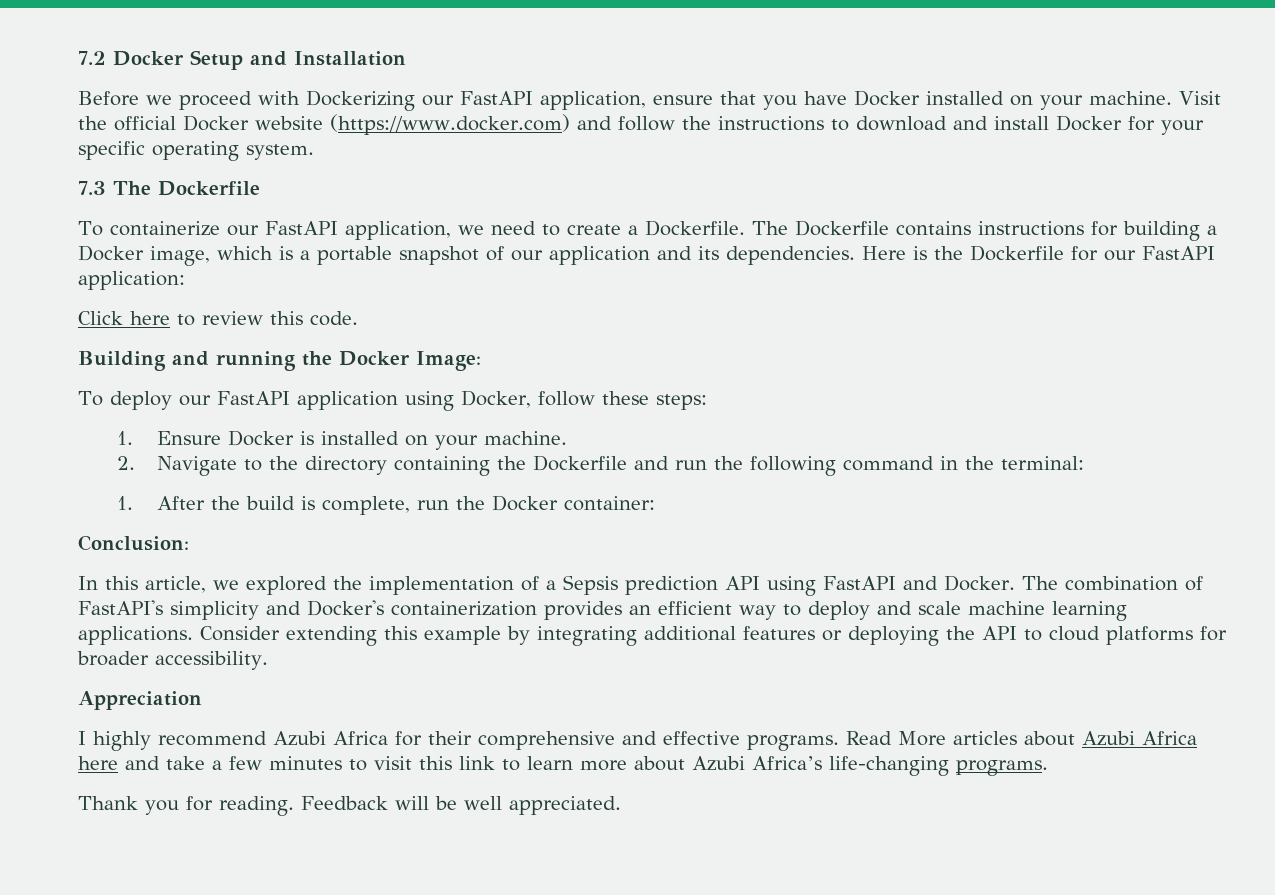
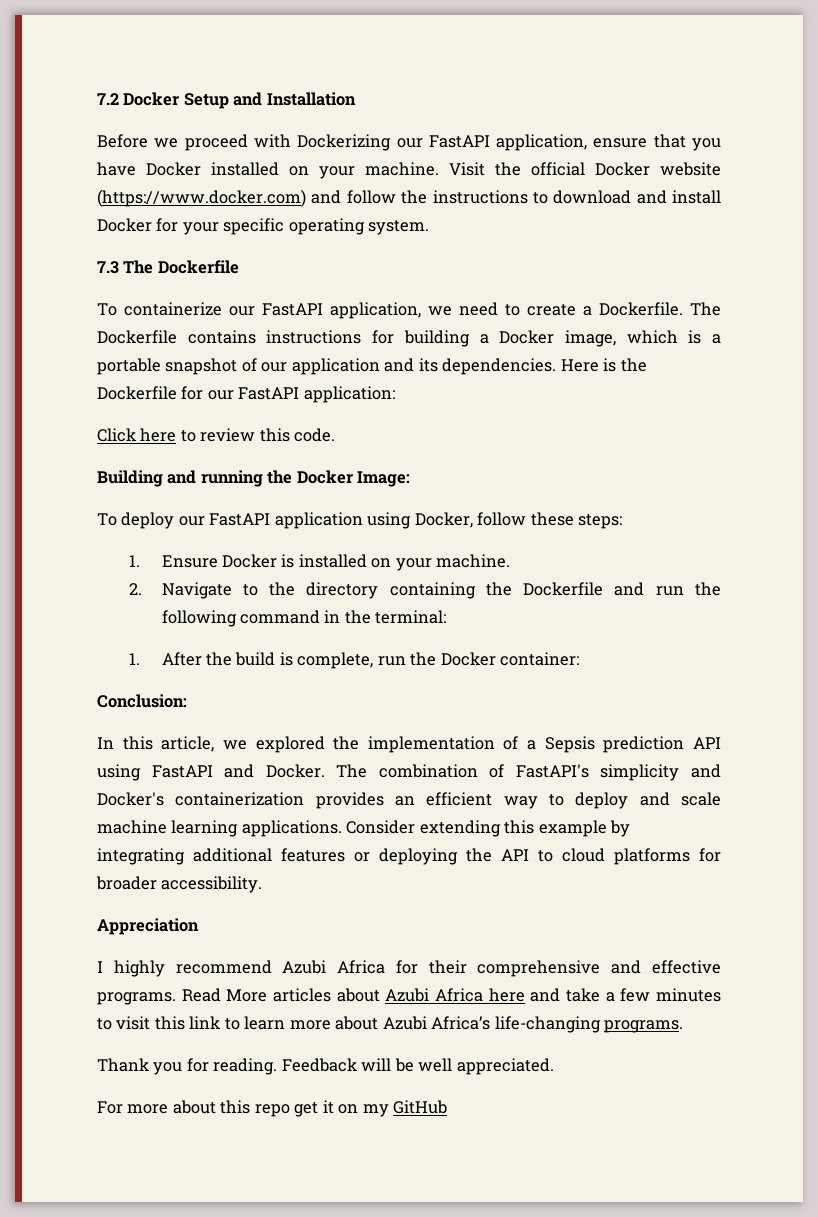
(621, 805) none -> [97,1100,448,1117] // For more about this repo get it on my GitHub

